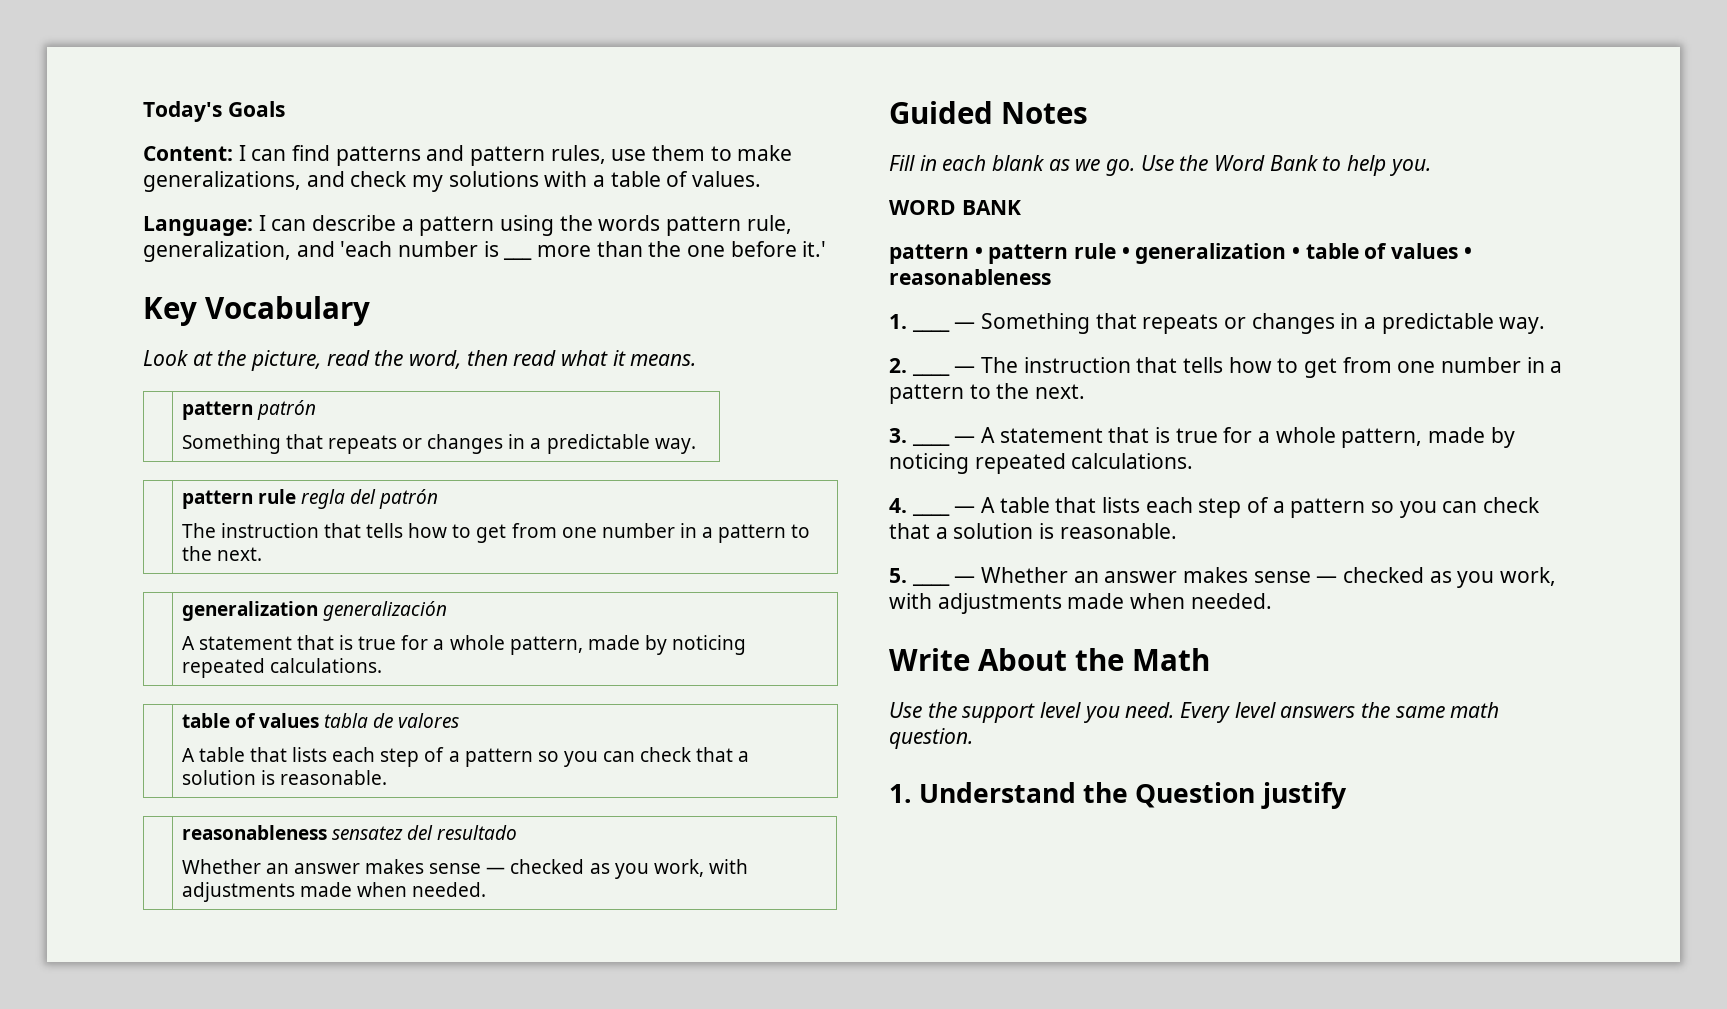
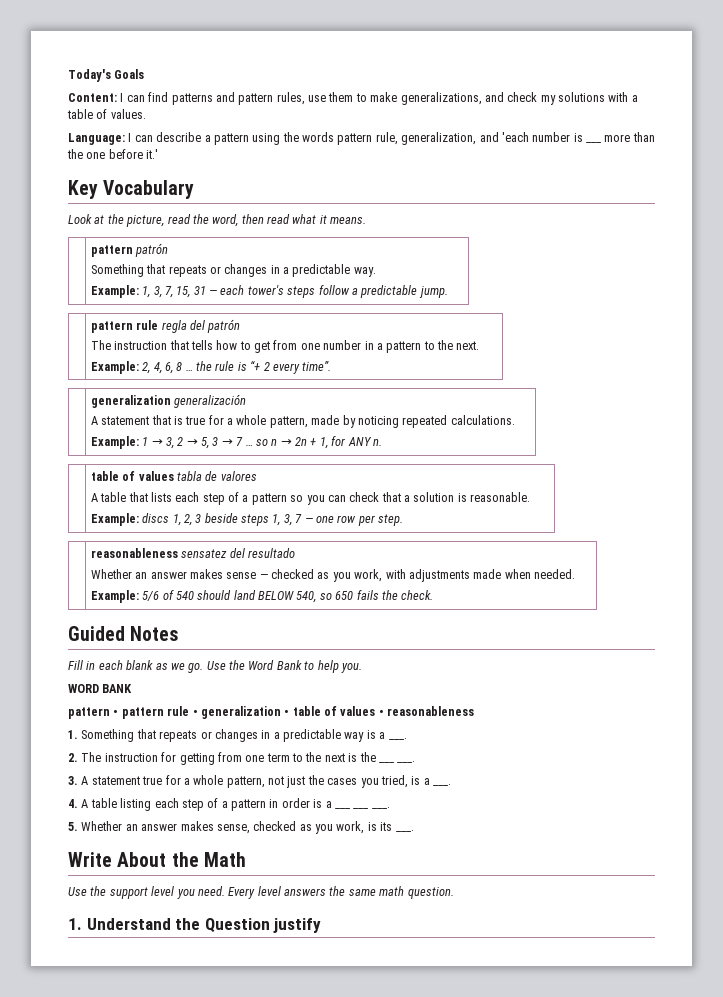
(696, 446) none -> [90,285,448,298] // Example: 1, 3, 7, 15, 31 — each tower's steps follow a predictable jump.
(262, 554) none -> [90,360,332,374] // Example: 2, 4, 6, 8 … the rule is “+ 2 every time”.
(382, 665) none -> [90,436,382,449] // Example: 1 → 3, 2 → 5, 3 → 7 … so n → 2n + 1, for ANY n.
(387, 777) none -> [90,513,404,526] // Example: discs 1, 2, 3 beside steps 1, 3, 7 — one row per step.
(486, 889) none -> [90,590,434,603] // Example: 5/6 of 540 should land BELOW 540, so 650 fails the check.
[911,329,950,332] [954,313,1546,334] [889,358,907,373] [911,373,950,376] [954,357,1563,378] [889,383,1086,404] [889,428,907,443] [911,443,950,446] [954,427,1515,448] [889,453,1194,474] [889,498,907,513] [911,513,950,516] [954,497,1541,518] [889,523,1177,539] ____ — Something that repeats or changes in a predictable way. // 2. ____ — The instruction that tells how to get from one number in a pattern to the next. // 3. ____ — A statement that is true for a whole pattern, made by noticing repeated calculations. // 4. ____ — A table that lists each step of a pattern so you can check that a solution is reasonable. -> [81,729,407,742] [68,752,376,765] [378,761,416,763] [68,775,451,788] [68,798,332,811] [334,807,390,809] Something that repeats or changes in a predictable way is a ___. // 2. The instruction for getting from one term to the next is the ___ ___. // 3. A statement true for a whole pattern, not just the cases you tried, is a ___. // 4. A table listing each step of a pattern in order is a ___ ___ ___.
[911,583,950,586] [954,567,1557,588] [889,593,1272,614] ____ — Whether an answer makes sense — checked as you work, with adjustments made when needed. -> [81,821,414,834] Whether an answer makes sense, checked as you work, is its ___.

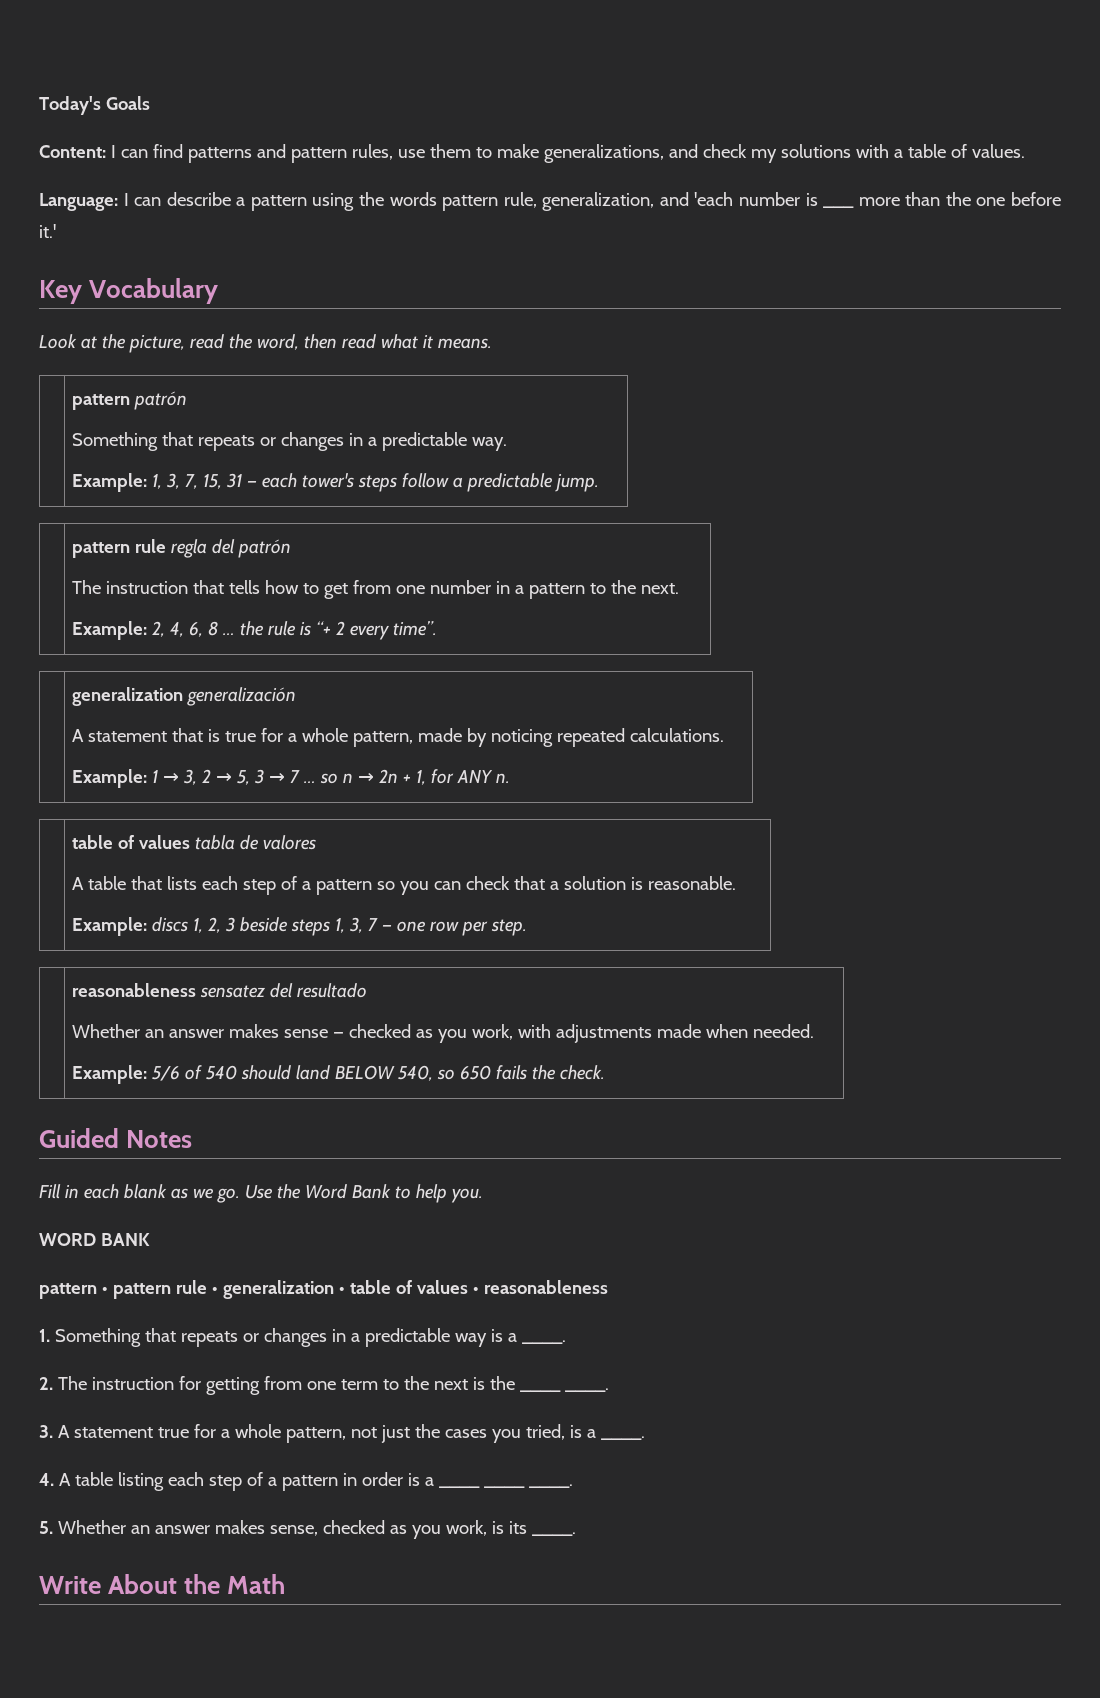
[388,738,407,740] ___. -> [521,1340,566,1344] ____.
[378,761,416,763] ___ ___. -> [519,1388,609,1392] ____ ____.
[433,784,451,786] ___. -> [600,1436,645,1440] ____.
[334,807,390,809] ___ ___ ___. -> [438,1484,573,1488] ____ ____ ____.
[395,830,414,832] ___. -> [531,1532,576,1536] ____.
[68,886,454,899] [68,918,322,933] // Use the support level you need. Every level answers the same math question. // 1. Understand the Question justify -> (286, 1584) none

